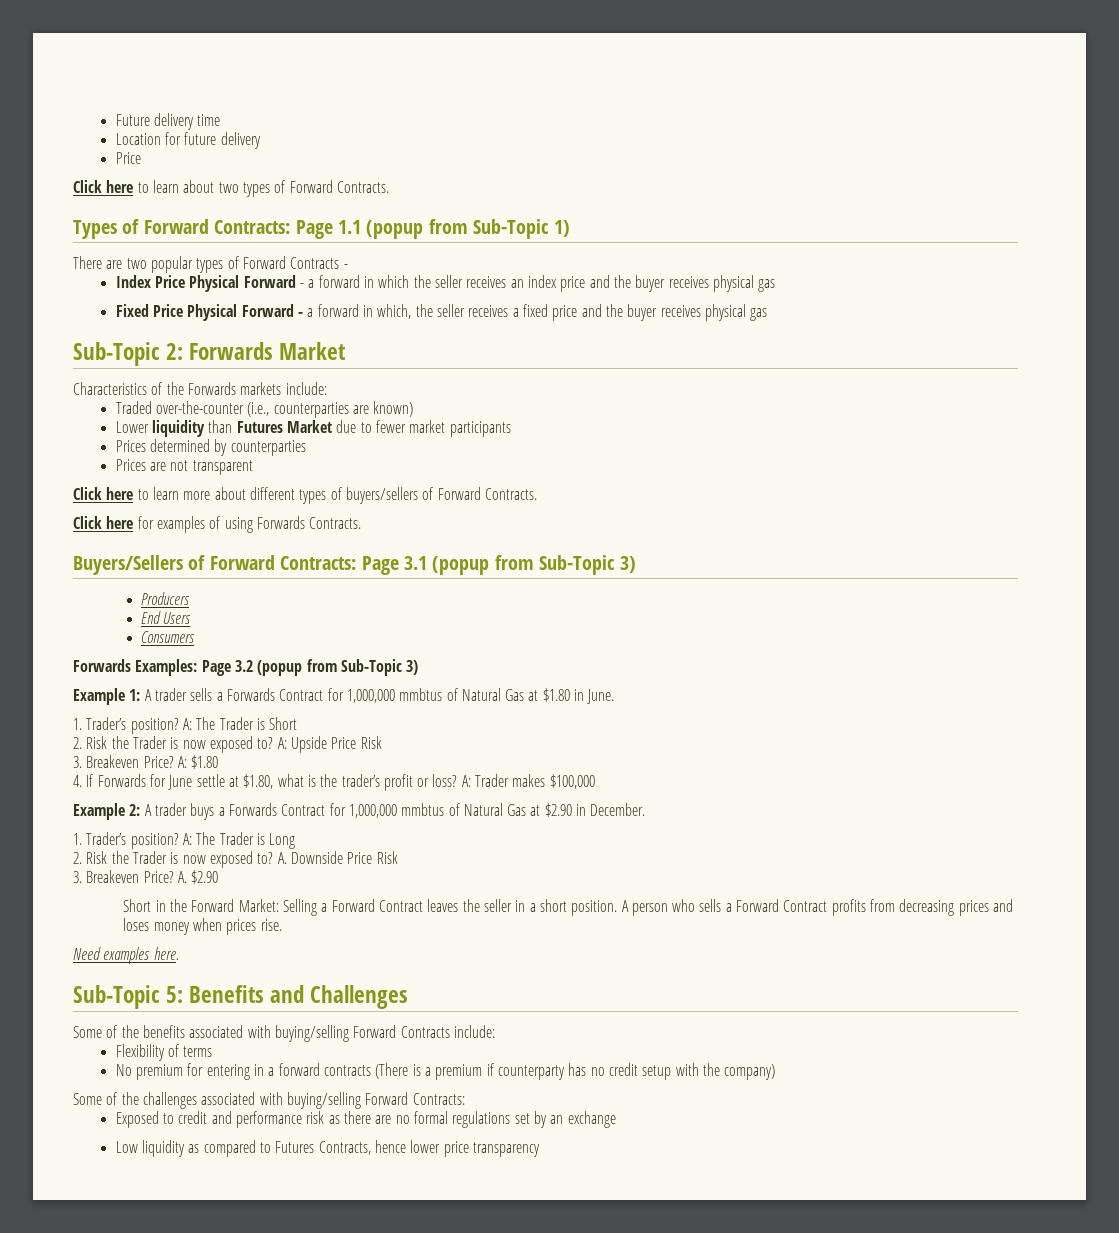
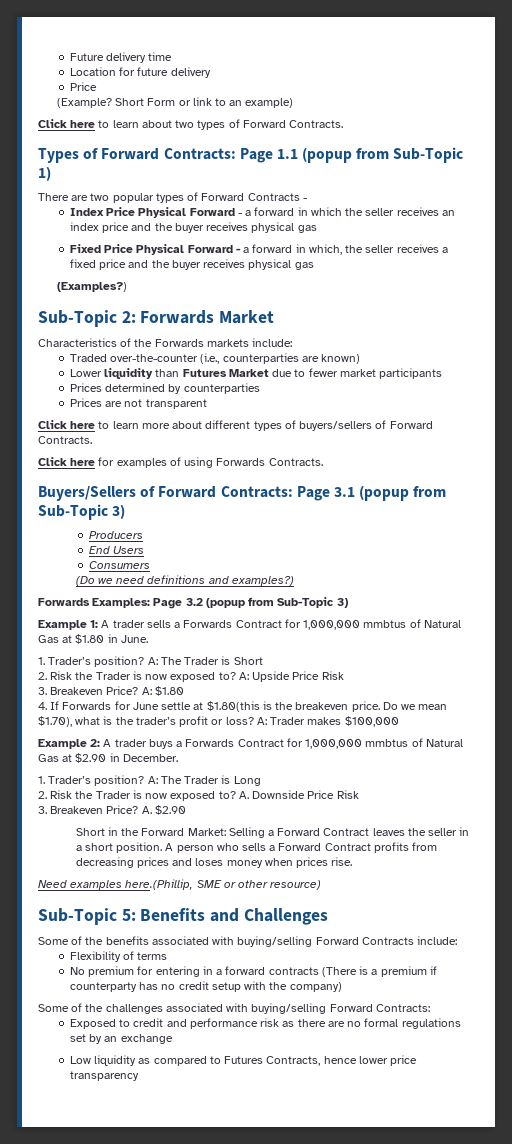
(141, 158) none -> [56,97,294,108] // (Example? Short Form or link to an example)
(768, 314) none -> [56,282,127,292] // (Examples?)
(196, 637) none -> [75,575,294,586] // (Do we need definitions and examples?)
[243,774,274,789] $1.80, -> [206,701,448,712] [38,716,72,727] $1.80(this is the breakeven price. Do we mean $1.70),
[153,947,179,960] here. -> [125,879,322,890] here.(Phillip, SME or other resource)

